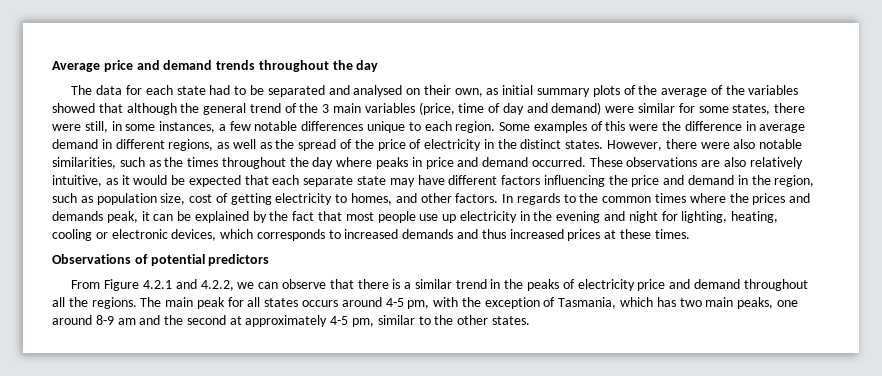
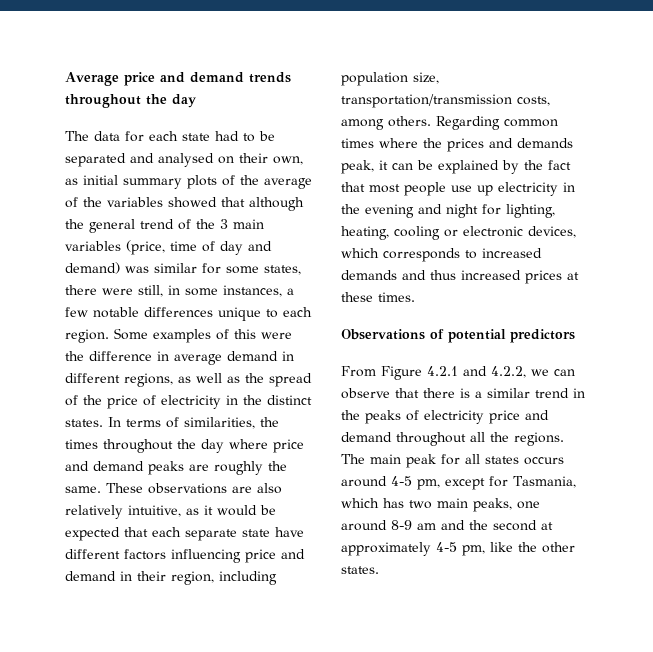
[605,106,635,113] were -> [125,266,149,273] was
[607,139,803,151] [52,157,161,169] However, there were also notable similarities, such as -> [108,417,255,429] In terms of similarities,
[376,157,586,169] peaks in price and demand occurred. -> [273,439,304,453] [65,461,287,475] [65,486,101,493] price and demand peaks are roughly the same.
[389,178,415,187] may -> (270, 533) none
[608,175,628,185] the -> (241, 556) none
[751,175,815,187] [52,193,599,205] the region, such as population size, cost of getting electricity to homes, and other factors. In regards to the -> [137,571,277,585] [341,72,439,86] [341,94,550,108] [341,116,500,130] their region, including population size, transportation/transmission costs, among others. Regarding
[433,297,556,309] with the exception of -> [445,476,508,490] except for
[377,315,431,325] similar to -> [490,542,513,552] like

